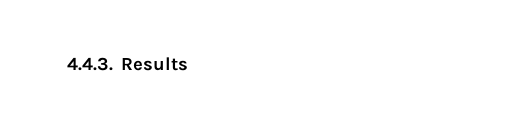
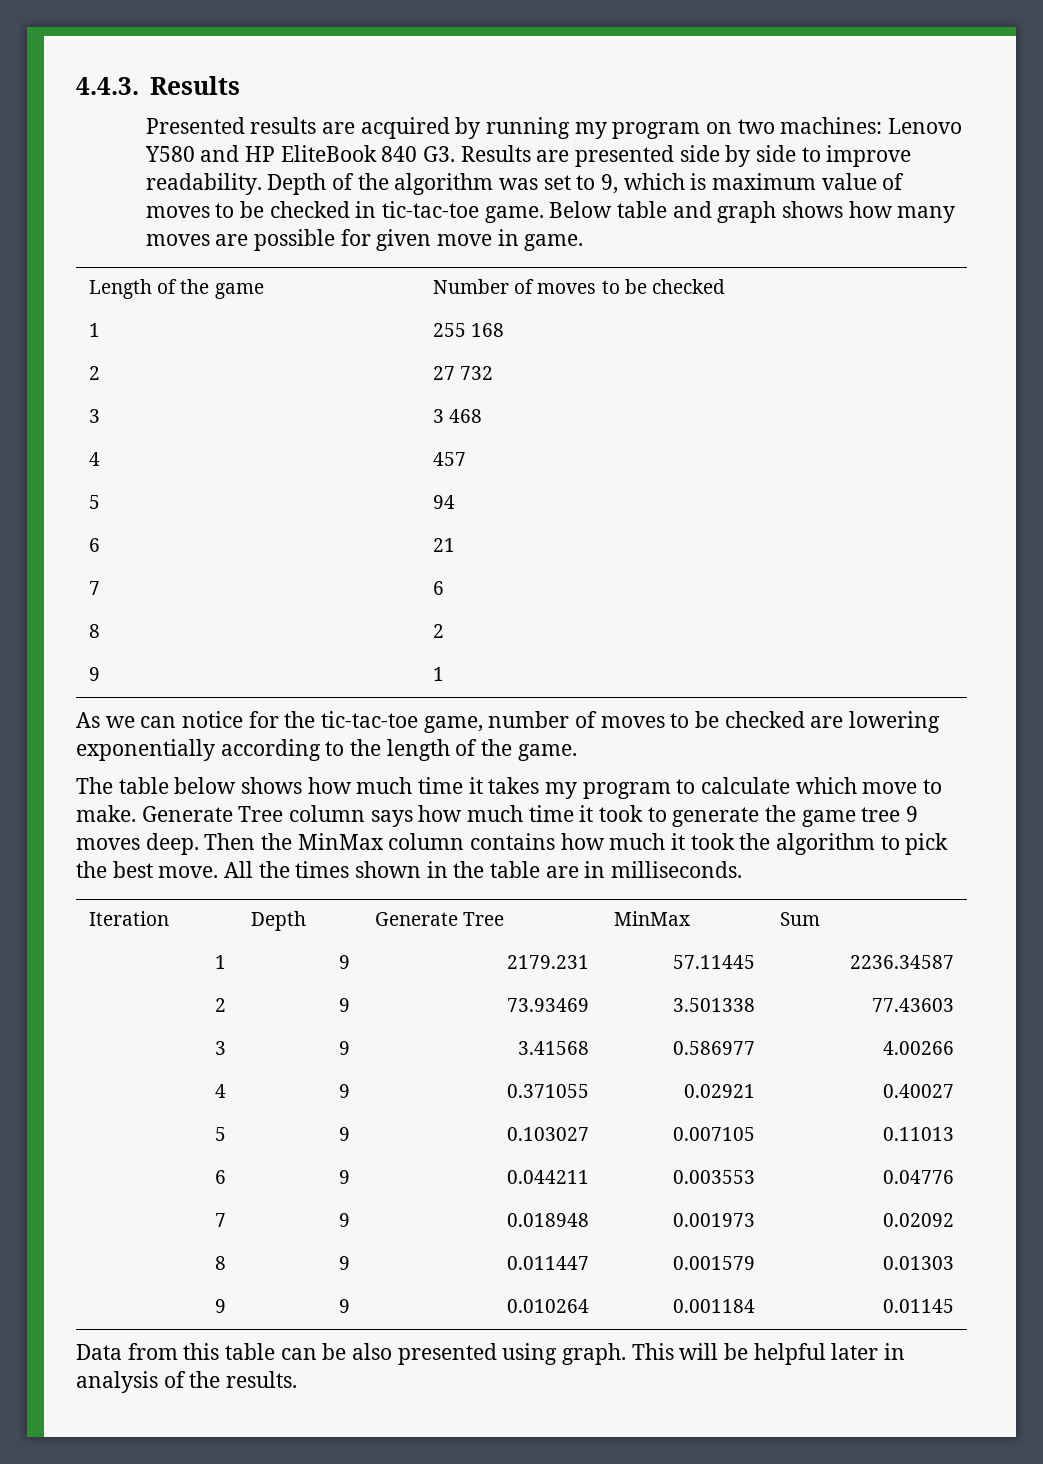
(188, 64) none -> [145,117,963,139] [144,145,912,167] [145,173,905,195] [145,201,956,223] [145,229,584,251] [89,279,264,299] [433,279,725,294] [89,323,101,337] [433,323,505,337] [89,366,101,380] [433,366,494,380] [89,409,101,423] [433,409,483,423] [89,452,101,466] [433,452,467,466] [89,495,101,509] [433,495,456,509] [89,538,101,552] [433,538,456,552] [89,581,101,595] [433,581,445,595] [89,624,101,638] [433,624,445,638] [89,667,101,681] [433,667,445,681] [76,711,941,733] [76,739,577,761] [76,777,943,799] [76,805,919,827] [76,833,949,855] [76,861,743,878] [89,911,170,926] [251,911,307,931] [375,912,505,926] [614,911,691,926] [780,912,821,926] [214,955,226,969] [338,955,350,969] [506,955,589,969] [672,955,755,969] [849,955,954,969] [214,998,226,1012] [338,998,350,1012] [506,998,589,1012] [672,998,755,1012] [871,998,954,1012] [214,1041,226,1055] [338,1041,350,1055] [517,1041,589,1055] [672,1041,755,1055] [882,1041,954,1055] [214,1084,226,1098] [338,1084,350,1098] [506,1084,589,1098] [683,1084,755,1098] [882,1084,954,1098] [214,1127,226,1141] [338,1127,350,1141] [506,1127,589,1141] [672,1127,755,1141] [882,1127,954,1141] [214,1170,226,1184] [338,1170,350,1184] [506,1170,589,1184] [672,1170,755,1184] [882,1170,954,1184] [214,1213,226,1227] [338,1213,350,1227] [506,1213,589,1227] [672,1213,755,1227] [882,1213,954,1227] [214,1256,226,1270] [338,1256,350,1270] [506,1256,589,1270] [672,1256,755,1270] [882,1256,954,1270] [214,1299,226,1313] [338,1299,350,1313] [506,1299,589,1313] [672,1299,755,1313] [882,1299,954,1313] [76,1343,906,1365] [76,1371,298,1393] // Presented results are acquired by running my program on two machines: Lenovo Y580 and HP EliteBook 840 G3. Results are presented side by side to improve readability. Depth of the algorithm was set to 9, which is maximum value of moves to be checked in tic-tac-toe game. Below table and graph shows how many moves are possible for given move in game. // Length of the game | Number of moves to be checked // 1 | 255 168 // 2 | 27 732 // 3 | 3 468 // 4 | 457 // 5 | 94 // 6 | 21 // 7 | 6 // 8 | 2 // 9 | 1 // As we can notice for the tic-tac-toe game, number of moves to be checked are lowering exponentially according to the length of the game. // The table below shows how much time it takes my program to calculate which move to make. Generate Tree column says how much time it took to generate the game tree 9 moves deep. Then the MinMax column contains how much it took the algorithm to pick the best move. All the times shown in the table are in milliseconds. // Iteration | Depth | Generate Tree | MinMax | Sum // 1 | 9 | 2179.231 | 57.11445 | 2236.34587 // 2 | 9 | 73.93469 | 3.501338 | 77.43603 // 3 | 9 | 3.41568 | 0.586977 | 4.00266 // 4 | 9 | 0.371055 | 0.02921 | 0.40027 // 5 | 9 | 0.103027 | 0.007105 | 0.11013 // 6 | 9 | 0.044211 | 0.003553 | 0.04776 // 7 | 9 | 0.018948 | 0.001973 | 0.02092 // 8 | 9 | 0.011447 | 0.001579 | 0.01303 // 9 | 9 | 0.010264 | 0.001184 | 0.01145 // Data from this table can be also presented using graph. This will be helpful later in analysis of the results.

